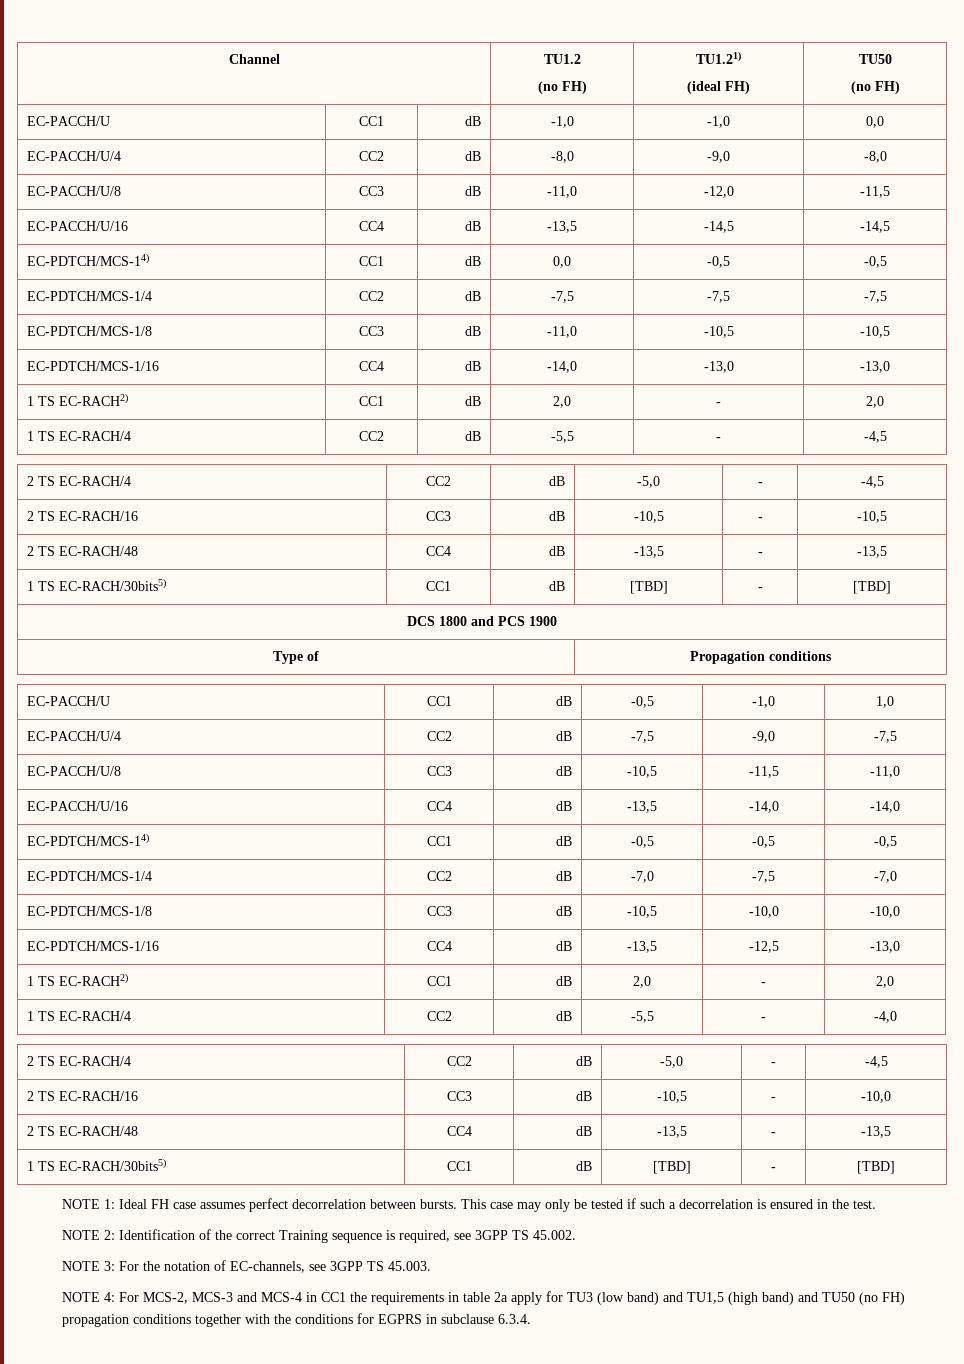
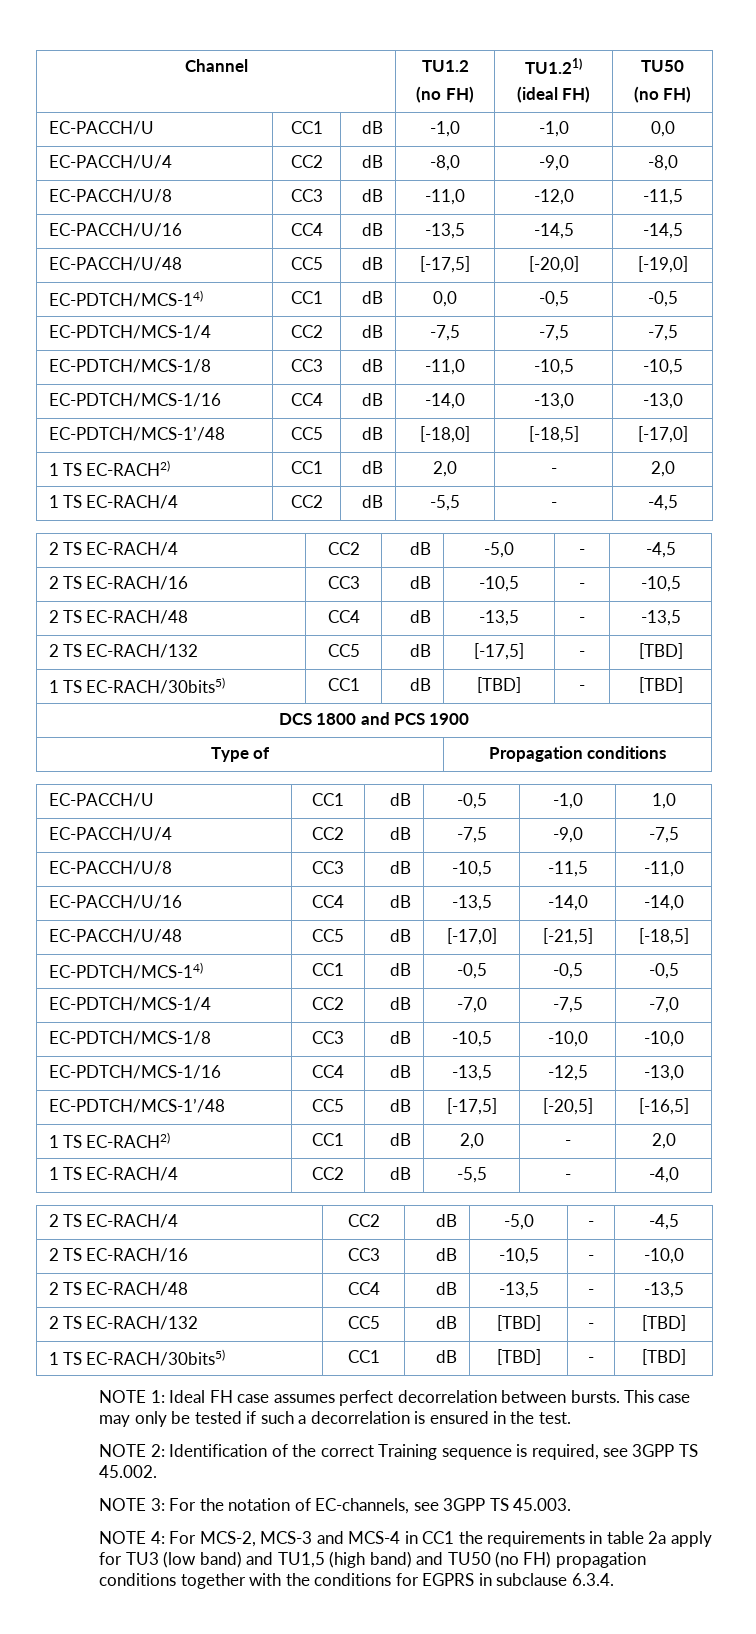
(890, 227) none -> [48,257,182,271] [290,257,323,270] [362,257,384,270] [420,256,470,273] [528,256,579,273] [637,256,688,273] // EC-PACCH/U/48 | CC5 | dB | [-17,5] | [-20,0] | [-19,0]
(890, 367) none -> [48,426,225,441] [290,427,323,440] [362,427,384,440] [420,426,470,443] [528,426,579,443] [637,426,688,443] // EC-PDTCH/MCS-1’/48 | CC5 | dB | [-18,0] | [-18,5] | [-17,0]
(887, 552) none -> [48,644,199,658] [327,644,360,657] [410,644,432,657] [474,643,524,660] [579,651,585,657] [638,643,683,659] // 2 TS EC-RACH/132 | CC5 | dB | [-17,5] | - | [TBD]
(900, 807) none -> [48,929,182,943] [312,929,344,942] [390,929,412,942] [446,928,497,945] [542,928,593,945] [638,928,689,945] // EC-PACCH/U/48 | CC5 | dB | [-17,0] | [-21,5] | [-18,5]
(900, 947) none -> [48,1098,225,1113] [312,1099,344,1112] [390,1099,412,1112] [446,1098,497,1115] [542,1098,593,1115] [638,1098,689,1115] // EC-PDTCH/MCS-1’/48 | CC5 | dB | [-17,5] | [-20,5] | [-16,5]
(891, 1132) none -> [48,1316,199,1330] [347,1316,380,1329] [436,1316,458,1329] [496,1315,541,1331] [588,1323,594,1329] [641,1315,686,1331] // 2 TS EC-RACH/132 | CC5 | dB | [TBD] | - | [TBD]

